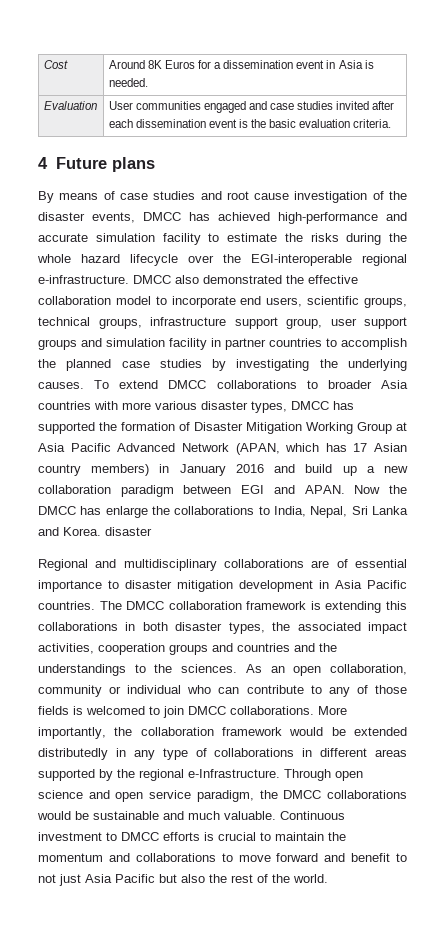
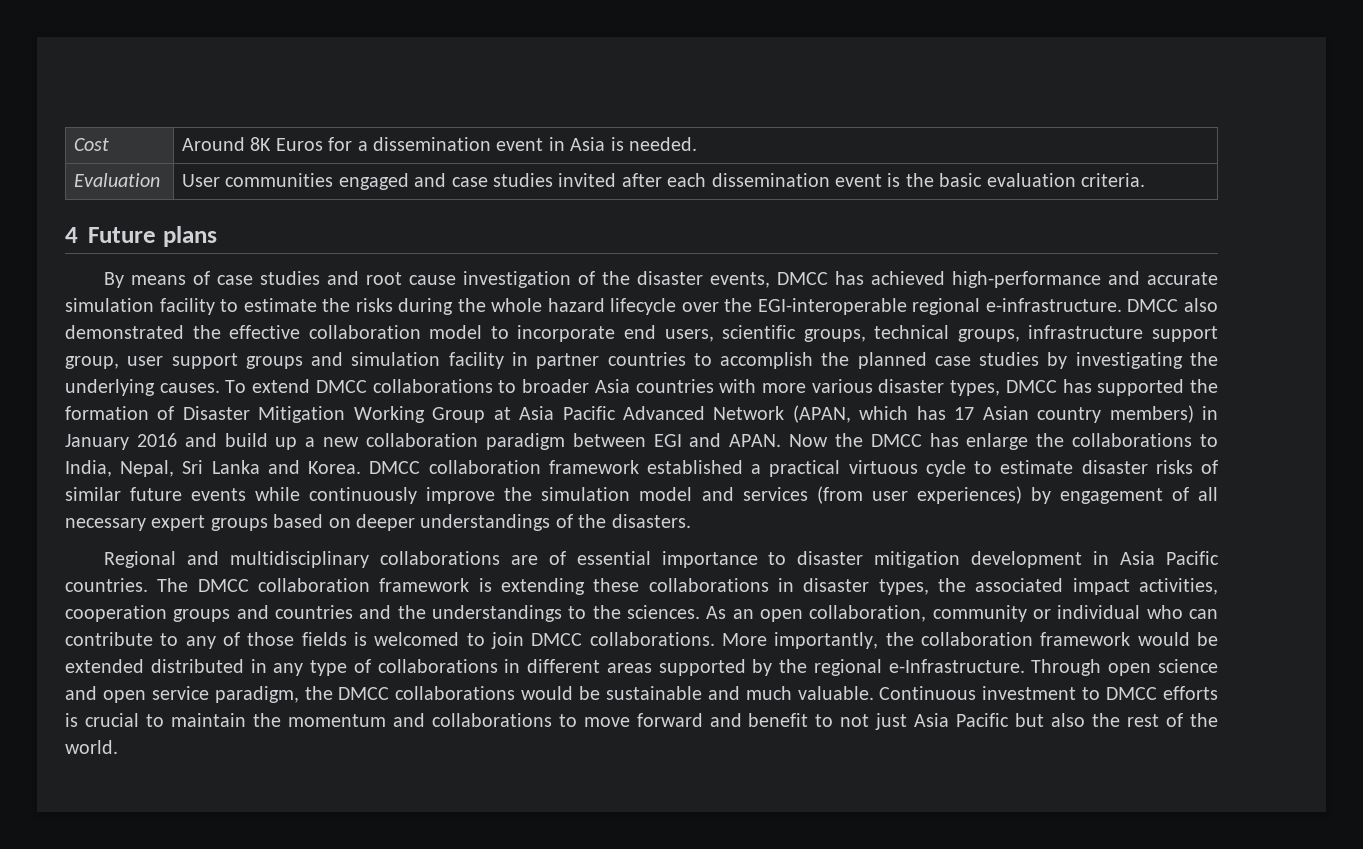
[105,527,152,536] disaster -> [369,460,1218,477] [65,486,1218,504] [65,514,691,531] DMCC collaboration framework established a practical virtuous cycle to estimate disaster risks of similar future events while continuously improve the simulation model and services (from user experiences) by engagement of all necessary expert groups based on deeper understandings of the disasters.
[386,601,407,610] [38,622,168,631] this collaborations in both -> [593,578,795,592] these collaborations in
[38,748,108,760] distributedly -> [150,659,244,673] distributed

